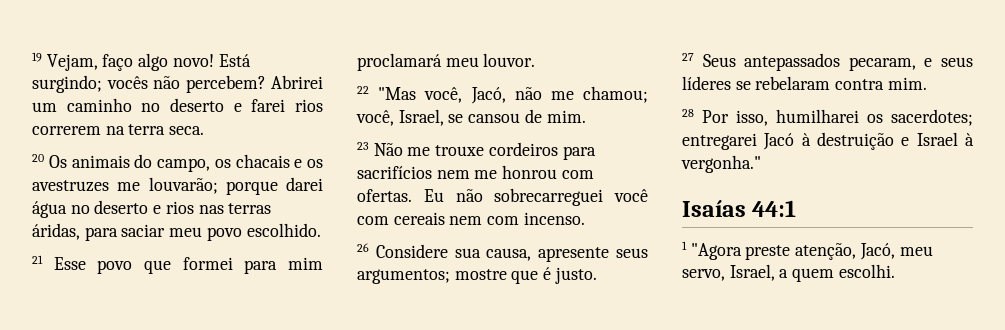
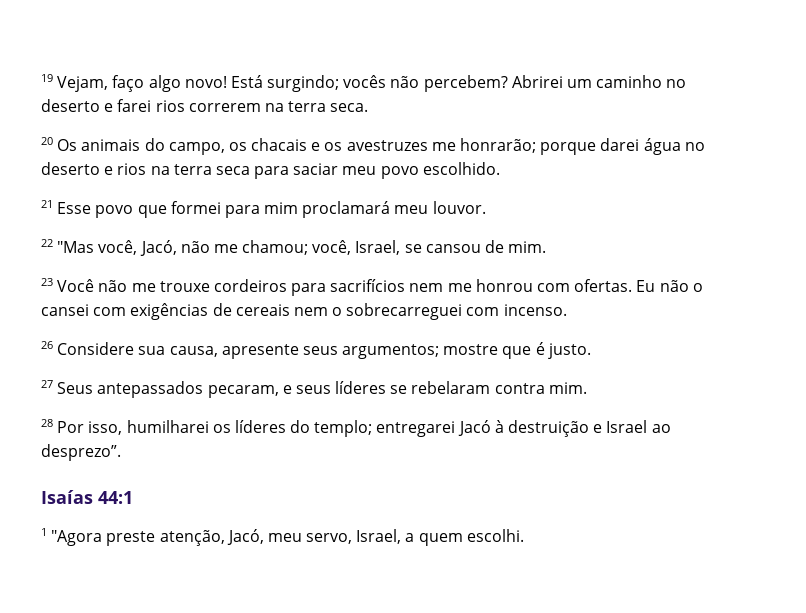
[148,177,218,194] louvarão; -> [460,138,537,153] honrarão;
[198,203,272,214] [32,223,80,240] nas terras áridas, -> [150,164,250,175] na terra seca
[373,143,403,156] Não -> [57,279,128,292] Você não
[494,188,648,206] [357,212,483,225] sobrecarreguei você com cereais nem -> [692,283,703,292] [41,303,463,320] o cansei com exigências de cereais nem o sobrecarreguei
[891,109,973,126] sacerdotes; -> [234,420,373,437] líderes do templo;
[965,133,974,146] [681,155,761,173] à vergonha." -> [651,424,671,433] [41,444,121,461] ao desprezo”.

